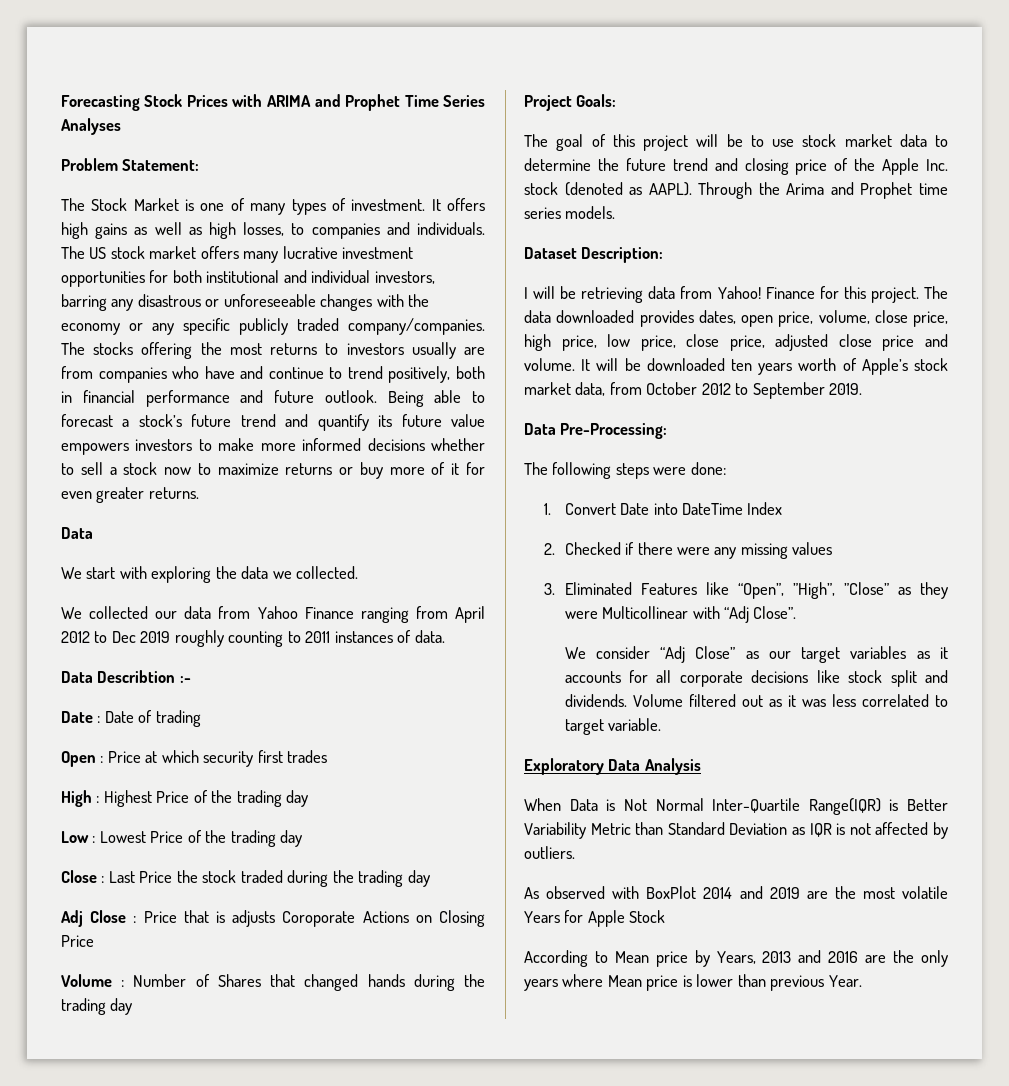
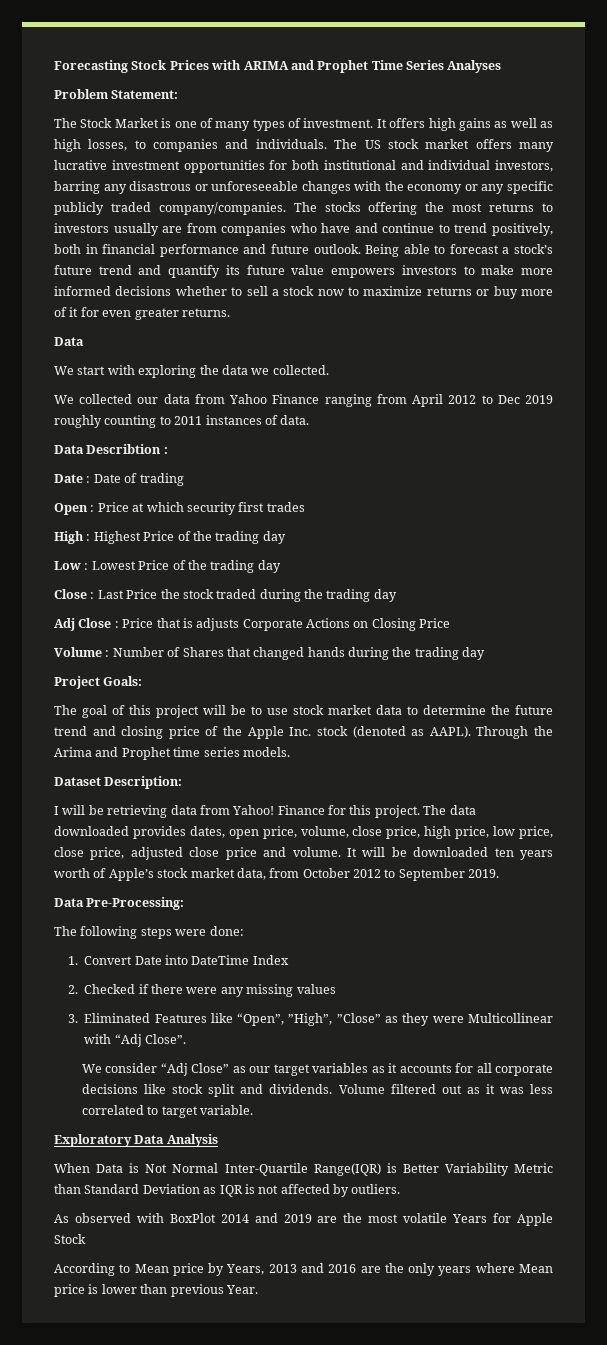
[179,676,191,683] :- -> [163,447,168,454] :
[282,911,356,927] Coroporate -> [242,619,303,631] Corporate

